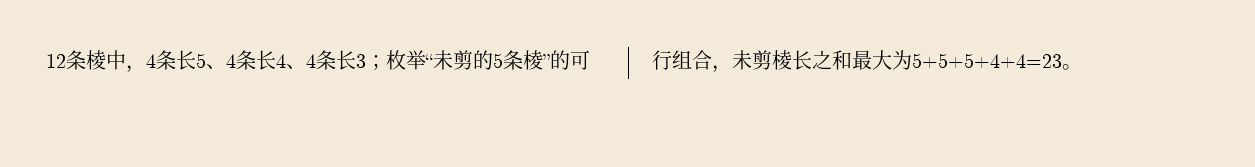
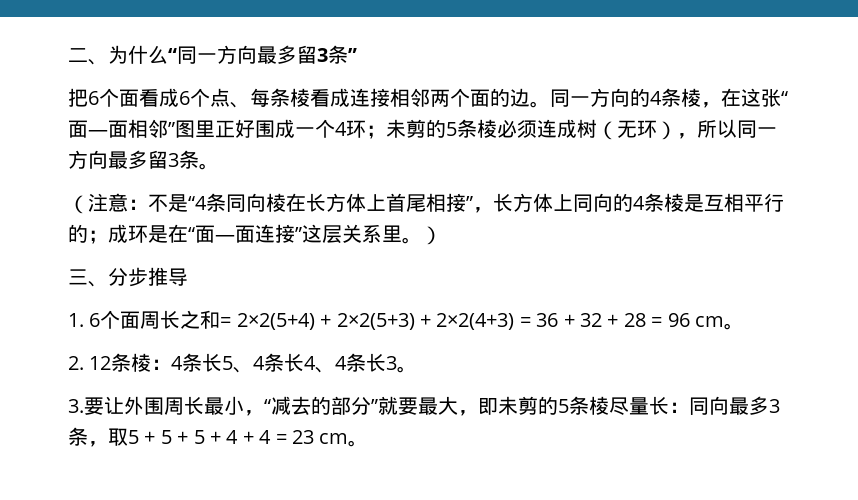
(46, 61) none -> [68,45,357,65] [68,88,788,108] [68,119,777,140] [68,150,219,170] [68,193,784,214] [68,224,442,245] [68,267,188,287] [68,310,744,330] [68,356,84,370] 二、为什么“同一方向最多留3条” // 把6个面看成6个点、每条棱看成连接相邻两个面的边。同一方向的4条棱，在这张“面—面相邻”图里正好围成一个4环；未剪的5条棱必须连成树（无环），所以同一方向最多留3条。 // （注意：不是“4条同向棱在长方体上首尾相接”，长方体上同向的4条棱是互相平行的；成环是在“面—面连接”这层关系里。） // 三、分步推导 // 1. 6个面周长之和= 2×2(5+4) + 2×2(5+3) + 2×2(4+3) = 36 + 32 + 28 = 96 cm。 // 2.
[106,50,146,73] 中， -> [151,359,172,370] ：
[366,50,1062,73] ；枚举“未剪的5条棱”的可行组合，未剪棱长之和最大为5+5+5+4+4=23 -> [397,366,418,373] [68,396,780,416] [68,427,349,447] 。 // 3.要让外围周长最小，“减去的部分”就要最大，即未剪的5条棱尽量长：同向最多3条，取5 + 5 + 5 + 4 + 4 = 23 cm

